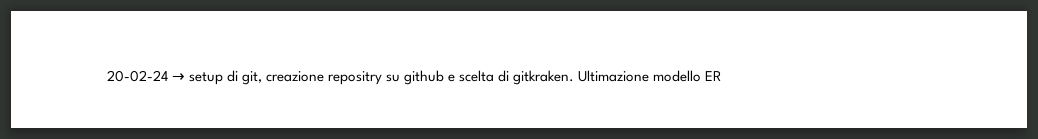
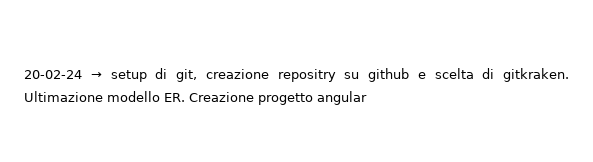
[705,71,722,81] ER -> [164,91,367,105] ER. Creazione progetto angular

